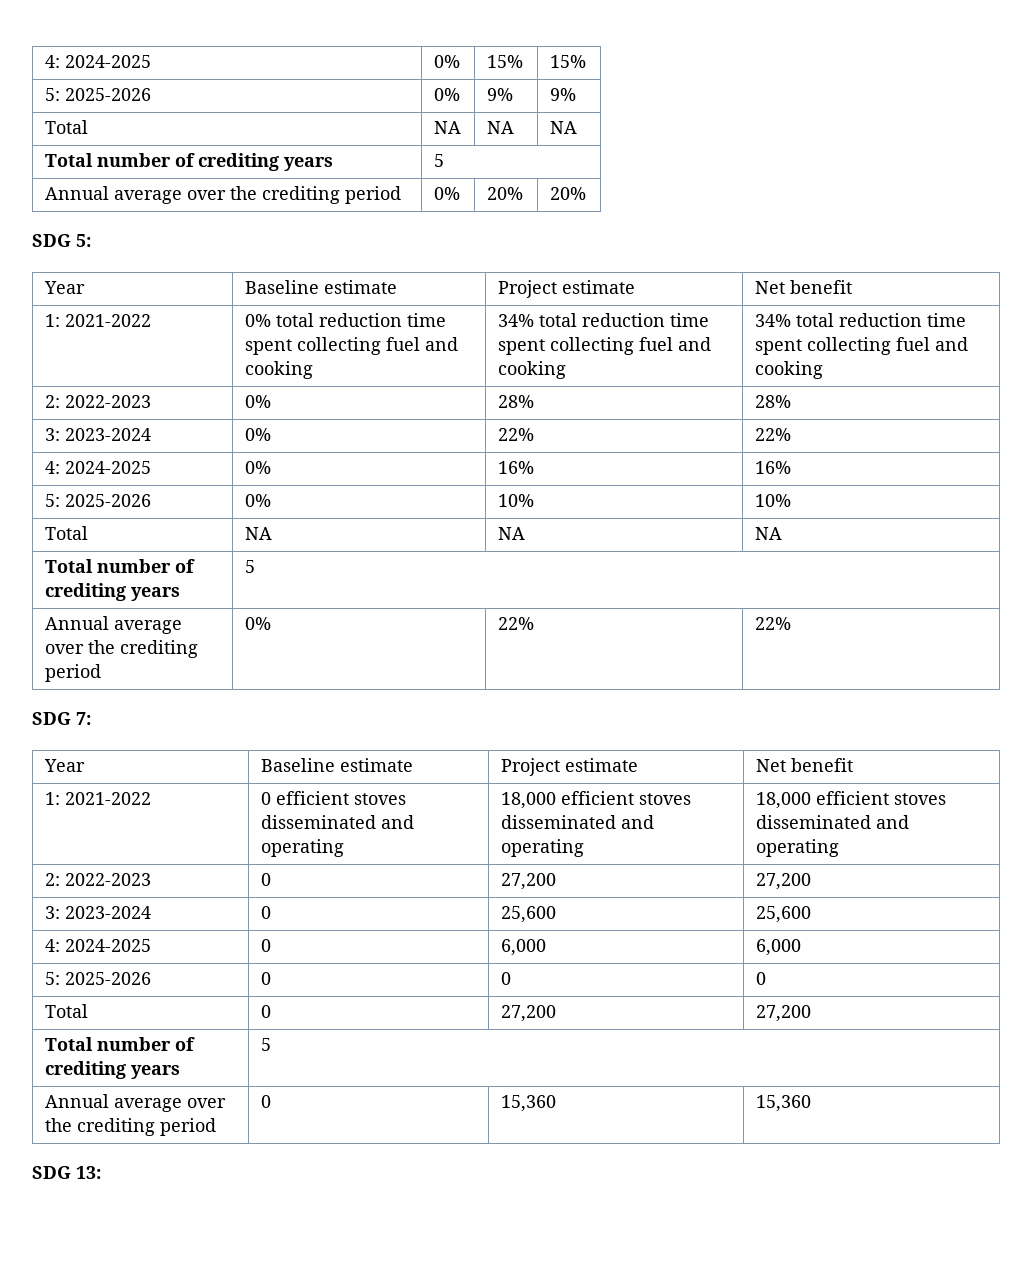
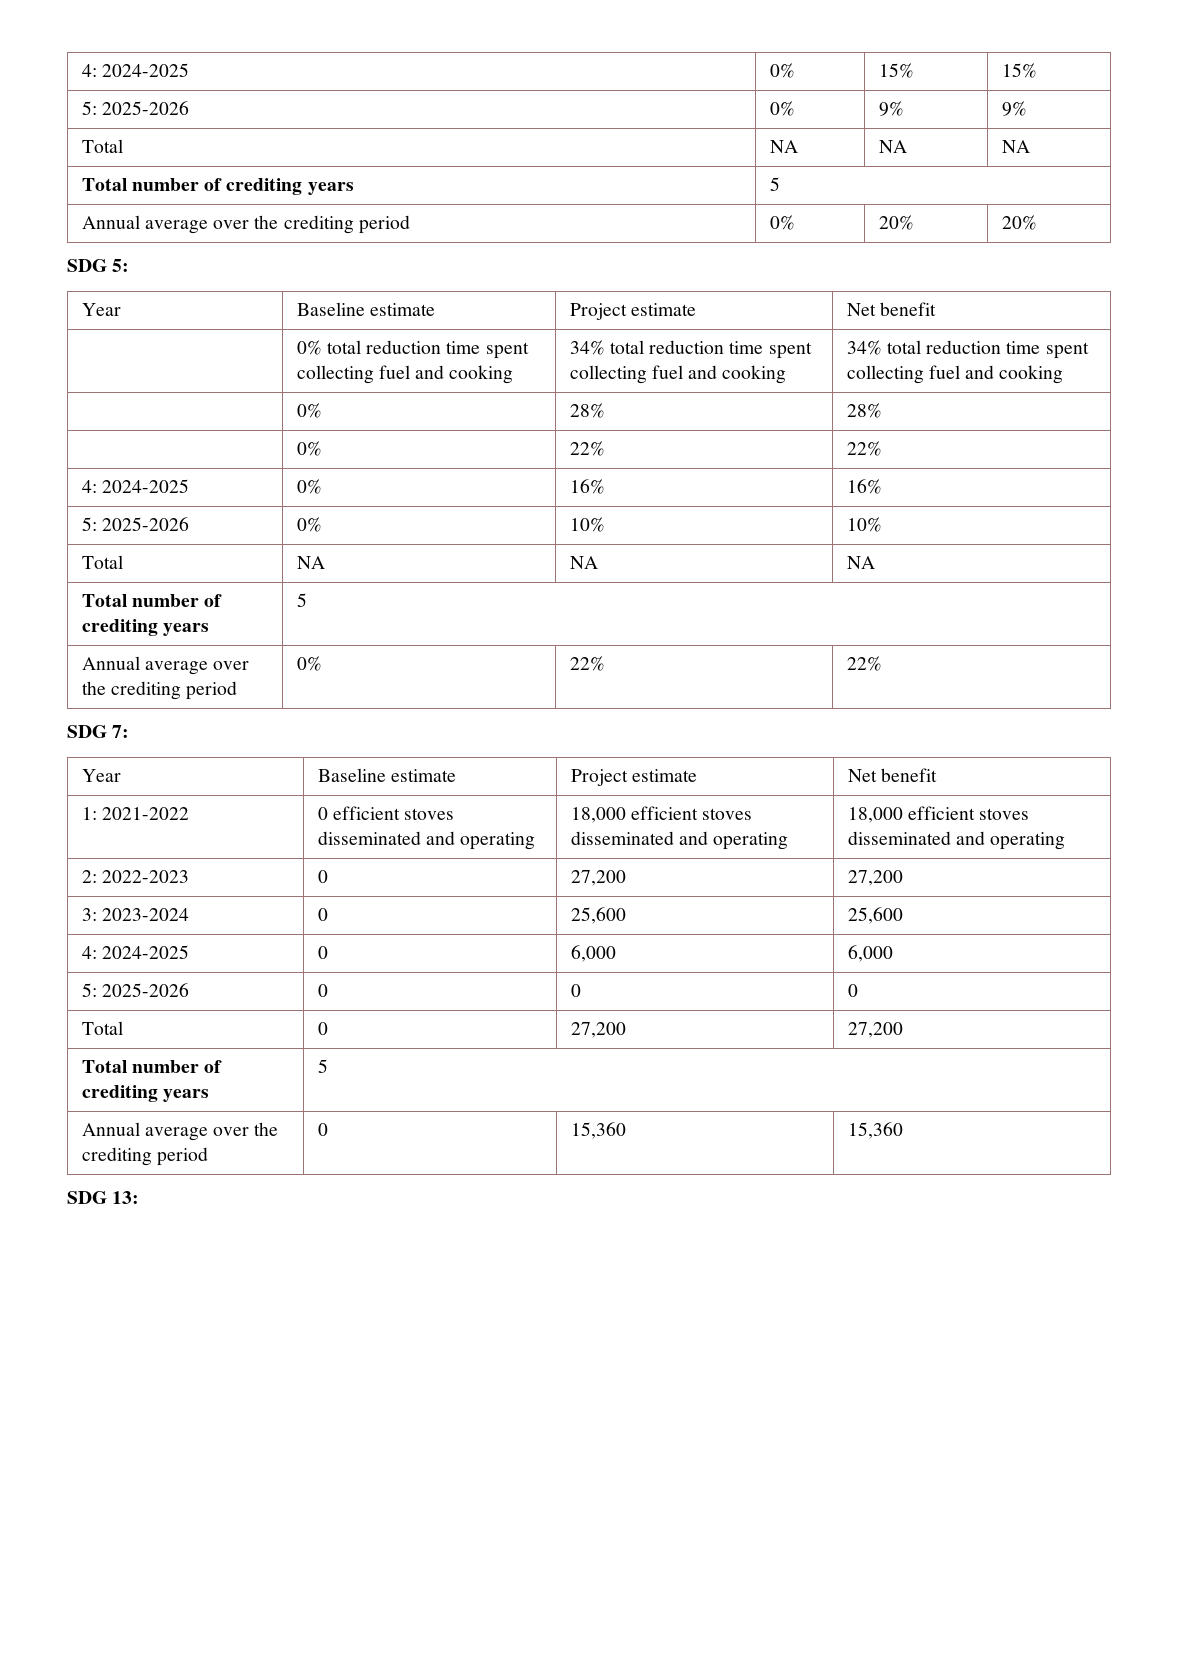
[44,314,151,327] 1: 2021-2022 -> (936, 309) none
[44,395,151,408] 2: 2022-2023 -> (1064, 374) none
[44,428,151,441] 3: 2023-2024 -> (882, 410) none

